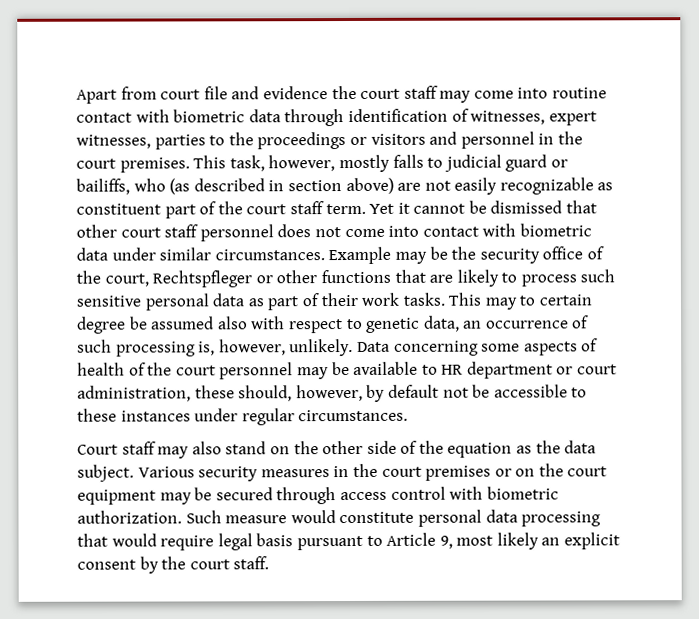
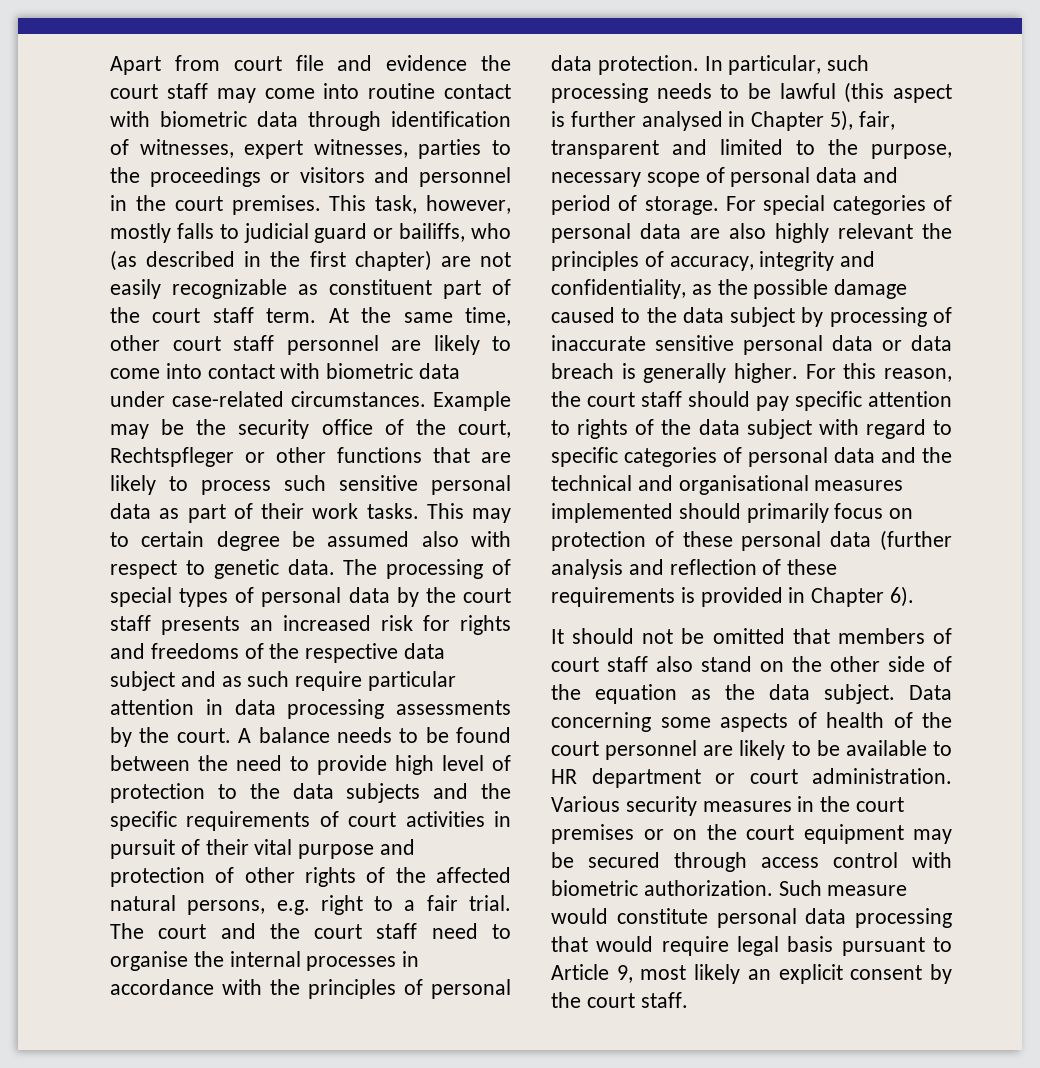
[287,177,394,195] section above) -> [270,250,432,271] the first chapter)
[369,200,598,214] Yet it cannot be dismissed that -> [328,307,512,326] At the same time,
[277,224,341,238] does not -> [391,335,511,355] are likely to
[159,247,212,261] similar -> [172,391,284,407] case-related
[423,315,590,332] [77,338,599,357] [77,361,618,380] [77,384,588,402] [77,408,409,426] [77,441,190,459] data, an occurrence of such processing is, however, unlikely. Data concerning some aspects of health of the court personnel may be available to HR department or court administration, these should, however, by default not be accessible to these instances under regular circumstances. // Court staff may -> [287,559,511,579] [110,587,512,607] [110,615,511,635] [110,643,446,663] [110,671,457,691] [110,699,511,719] [110,727,511,747] [110,755,511,775] [110,783,511,803] [110,811,511,831] [110,839,416,859] [110,867,511,887] [110,895,511,915] [110,923,511,939] [110,951,420,971] [110,979,511,999] [551,55,870,75] [551,82,952,103] [551,110,895,131] [551,139,952,159] [551,167,899,187] [551,195,952,215] [551,223,952,243] [551,251,876,271] [551,279,908,299] [551,307,952,327] [551,335,952,355] [551,363,952,383] [551,391,952,411] [551,419,952,439] [551,447,952,467] [551,475,904,495] [551,503,914,523] [551,530,952,551] [551,559,838,579] [551,586,915,607] [551,628,952,644] [551,656,648,672] data. The processing of special types of personal data by the court staff presents an increased risk for rights and freedoms of the respective data subject and as such require particular attention in data processing assessments by the court. A balance needs to be found between the need to provide high level of protection to the data subjects and the specific requirements of court activities in pursuit of their vital purpose and protection of other rights of the affected natural persons, e.g. right to a fair trial. The court and the court staff need to organise the internal processes in accordance with the principles of personal data protection. In particular, such processing needs to be lawful (this aspect is further analysed in Chapter 5), fair, transparent and limited to the purpose, necessary scope of personal data and period of storage. For special categories of personal data are also highly relevant the principles of accuracy, integrity and confidentiality, as the possible damage caused to the data subject by processing of inaccurate sensitive personal data or data breach is generally higher. For this reason, the court staff should pay specific attention to rights of the data subject with regard to specific categories of personal data and the technical and organisational measures implemented should primarily focus on protection of these personal data (further analysis and reflection of these requirements is provided in Chapter 6). // It should not be omitted that members of court staff
(134, 473) none -> [909,685,952,700] [551,712,952,732] [551,740,952,760] [551,768,952,788] Data concerning some aspects of health of the court personnel are likely to be available to HR department or court administration.

